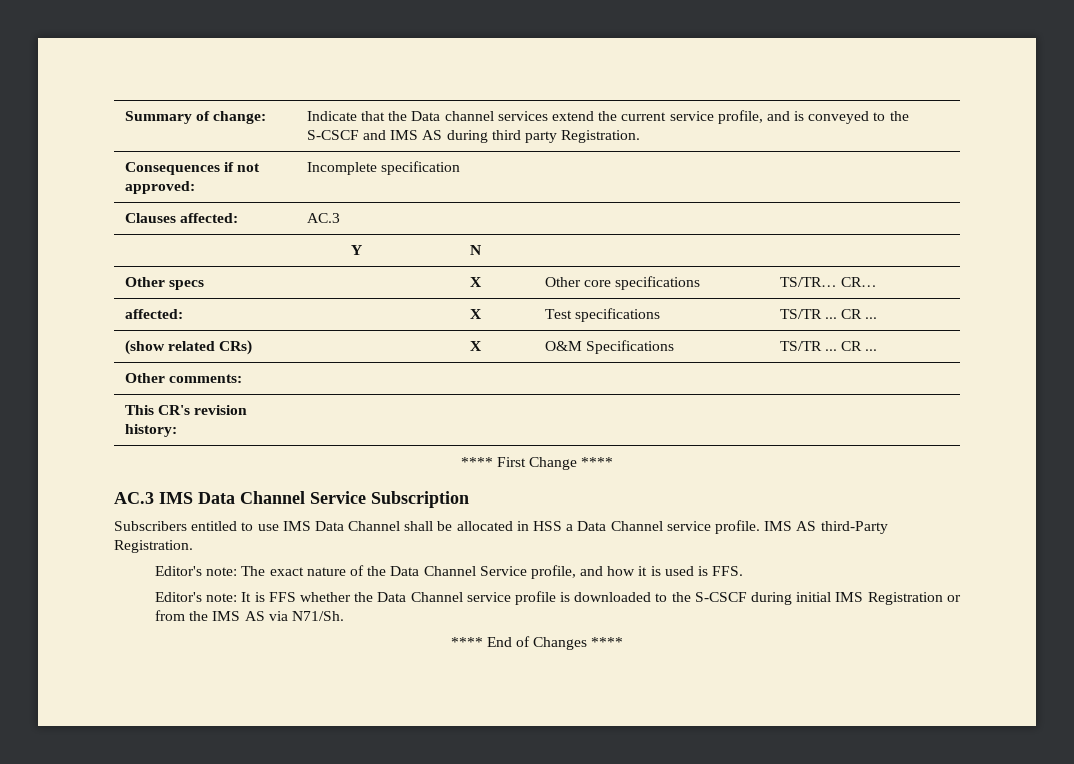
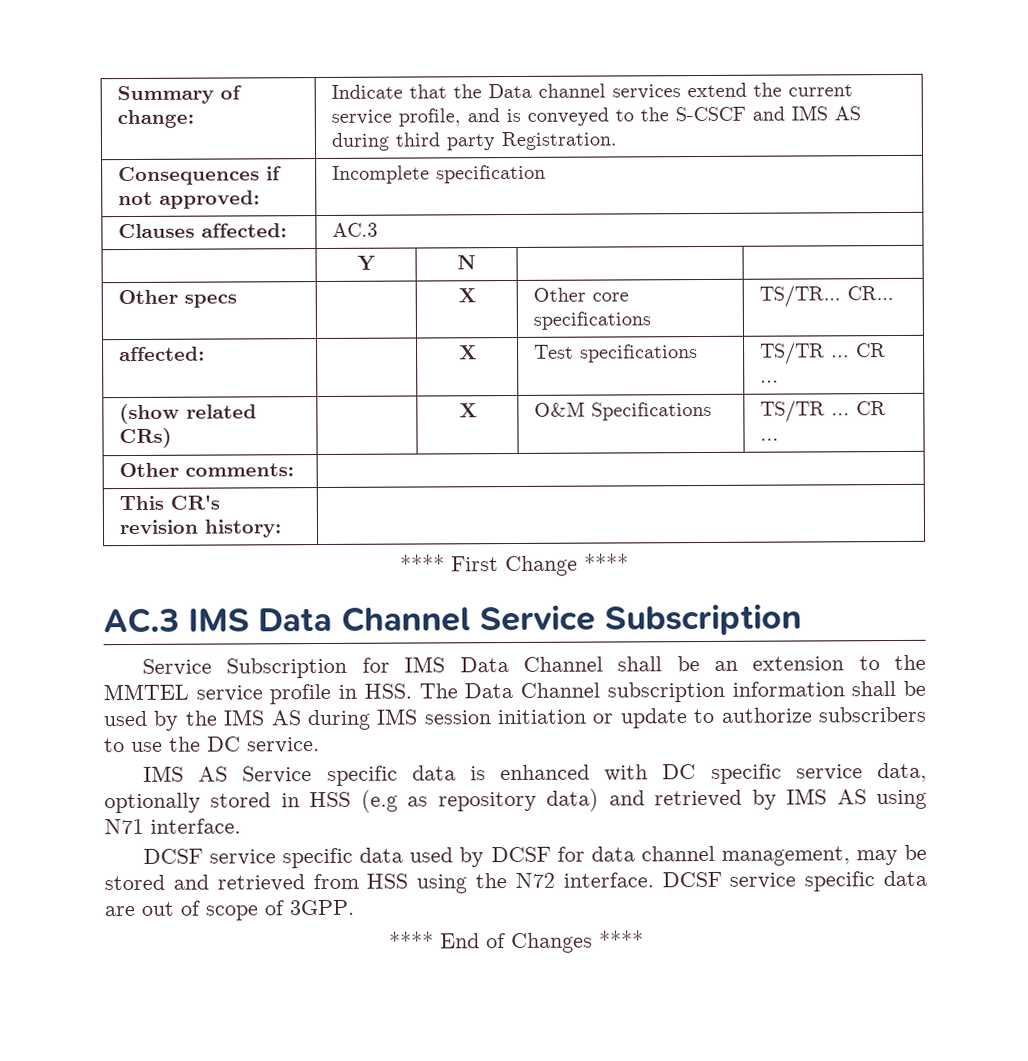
[114,521,279,531] Subscribers entitled to use -> [142,657,390,679] Service Subscription for
[456,520,888,534] [114,540,193,553] [155,565,744,579] [155,591,961,605] [155,610,344,621] allocated in HSS a Data Channel service profile. IMS AS third-Party Registration. // Editor's note: The exact nature of the Data Channel Service profile, and how it is used is FFS. // Editor's note: It is FFS whether the Data Channel service profile is downloaded to the S-CSCF during initial IMS Registration or from the IMS AS via N71/Sh. -> [713,654,926,671] [103,680,927,705] [103,706,927,731] [104,736,320,754] [143,762,928,786] [104,788,927,814] [104,818,241,835] [143,844,927,869] [104,870,927,894] [104,899,355,921] an extension to the MMTEL service profile in HSS. The Data Channel subscription information shall be used by the IMS AS during IMS session initiation or update to authorize subscribers to use the DC service. // IMS AS Service specific data is enhanced with DC specific service data, optionally stored in HSS (e.g as repository data) and retrieved by IMS AS using N71 interface. // DCSF service specific data used by DCSF for data channel management, may be stored and retrieved from HSS using the N72 interface. DCSF service specific data are out of scope of 3GPP.

